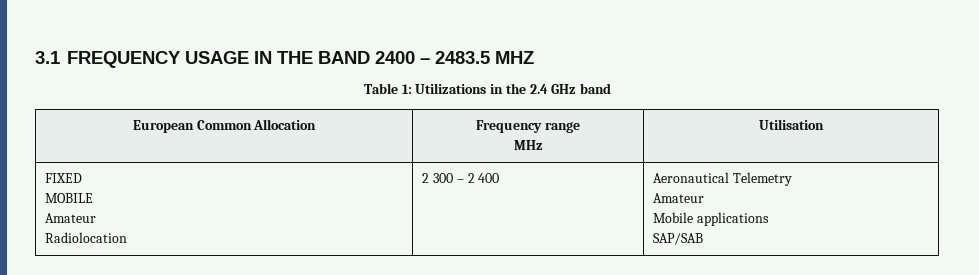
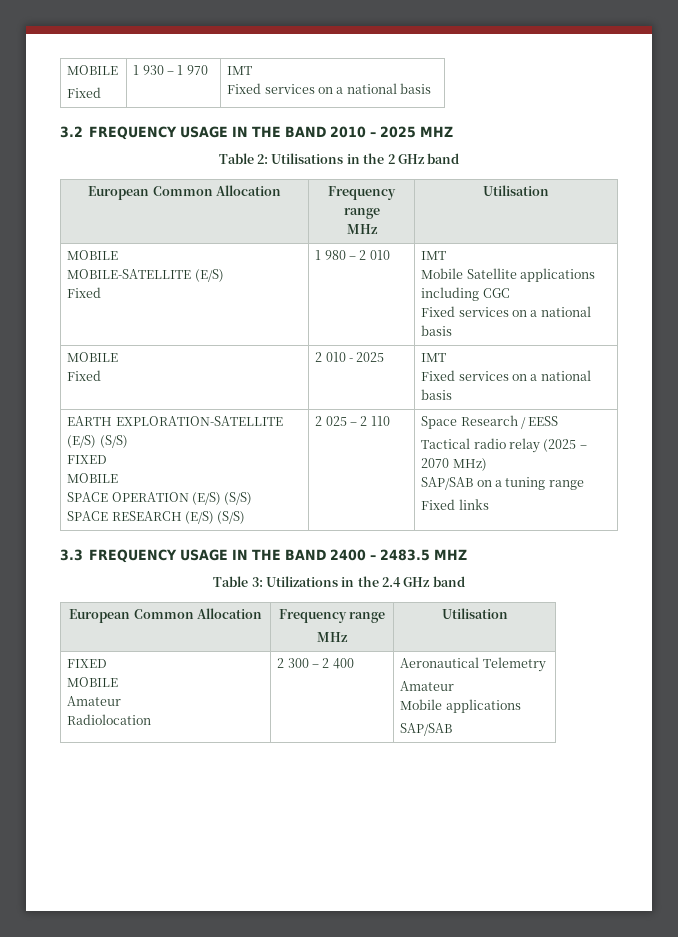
[35,51,60,64] 3.1 -> [67,65,119,75] [67,87,102,98] [133,65,208,75] [227,66,253,75] [227,83,432,94] [60,126,454,140] [218,153,460,164] [88,185,281,200] [328,186,396,200] [343,208,380,219] [346,224,378,234] [483,185,549,196] [67,250,119,260] [67,269,224,282] [67,287,102,298] [315,250,390,260] [421,251,447,260] [421,268,596,282] [421,287,510,301] [421,306,591,317] [421,325,453,336] [67,352,119,362] [67,370,102,381] [315,352,385,362] [421,353,447,362] [421,370,591,381] [421,389,453,400] [67,416,283,426] [67,435,128,448] [67,455,108,464] [67,473,119,483] [67,492,253,505] [67,511,246,524] [315,416,390,426] [421,415,559,429] [421,438,587,453] [421,458,487,471] [421,477,584,490] [421,499,489,510] [60,549,83,561] MOBILE // Fixed | 1 930 – 1 970 | IMT // Fixed services on a national basis // 3.2 FREQUENCY USAGE IN THE BAND 2010 – 2025 MHZ // Table 2: Utilisations in the 2 GHz band // European Common Allocation | Frequency range // MHz | Utilisation // MOBILE // MOBILE-SATELLITE (E/S) // Fixed | 1 980 – 2 010 | IMT // Mobile Satellite applications including CGC // Fixed services on a national basis // MOBILE // Fixed | 2 010 - 2025 | IMT // Fixed services on a national basis // EARTH EXPLORATION-SATELLITE (E/S) (S/S) // FIXED // MOBILE // SPACE OPERATION (E/S) (S/S) // SPACE RESEARCH (E/S) (S/S) | 2 025 – 2 110 | Space Research / EESS // Tactical radio relay (2025 – 2070 MHz) // SAP/SAB on a tuning range // Fixed links // 3.3
[401,84,412,94] 1: -> [251,577,263,587] 3:

